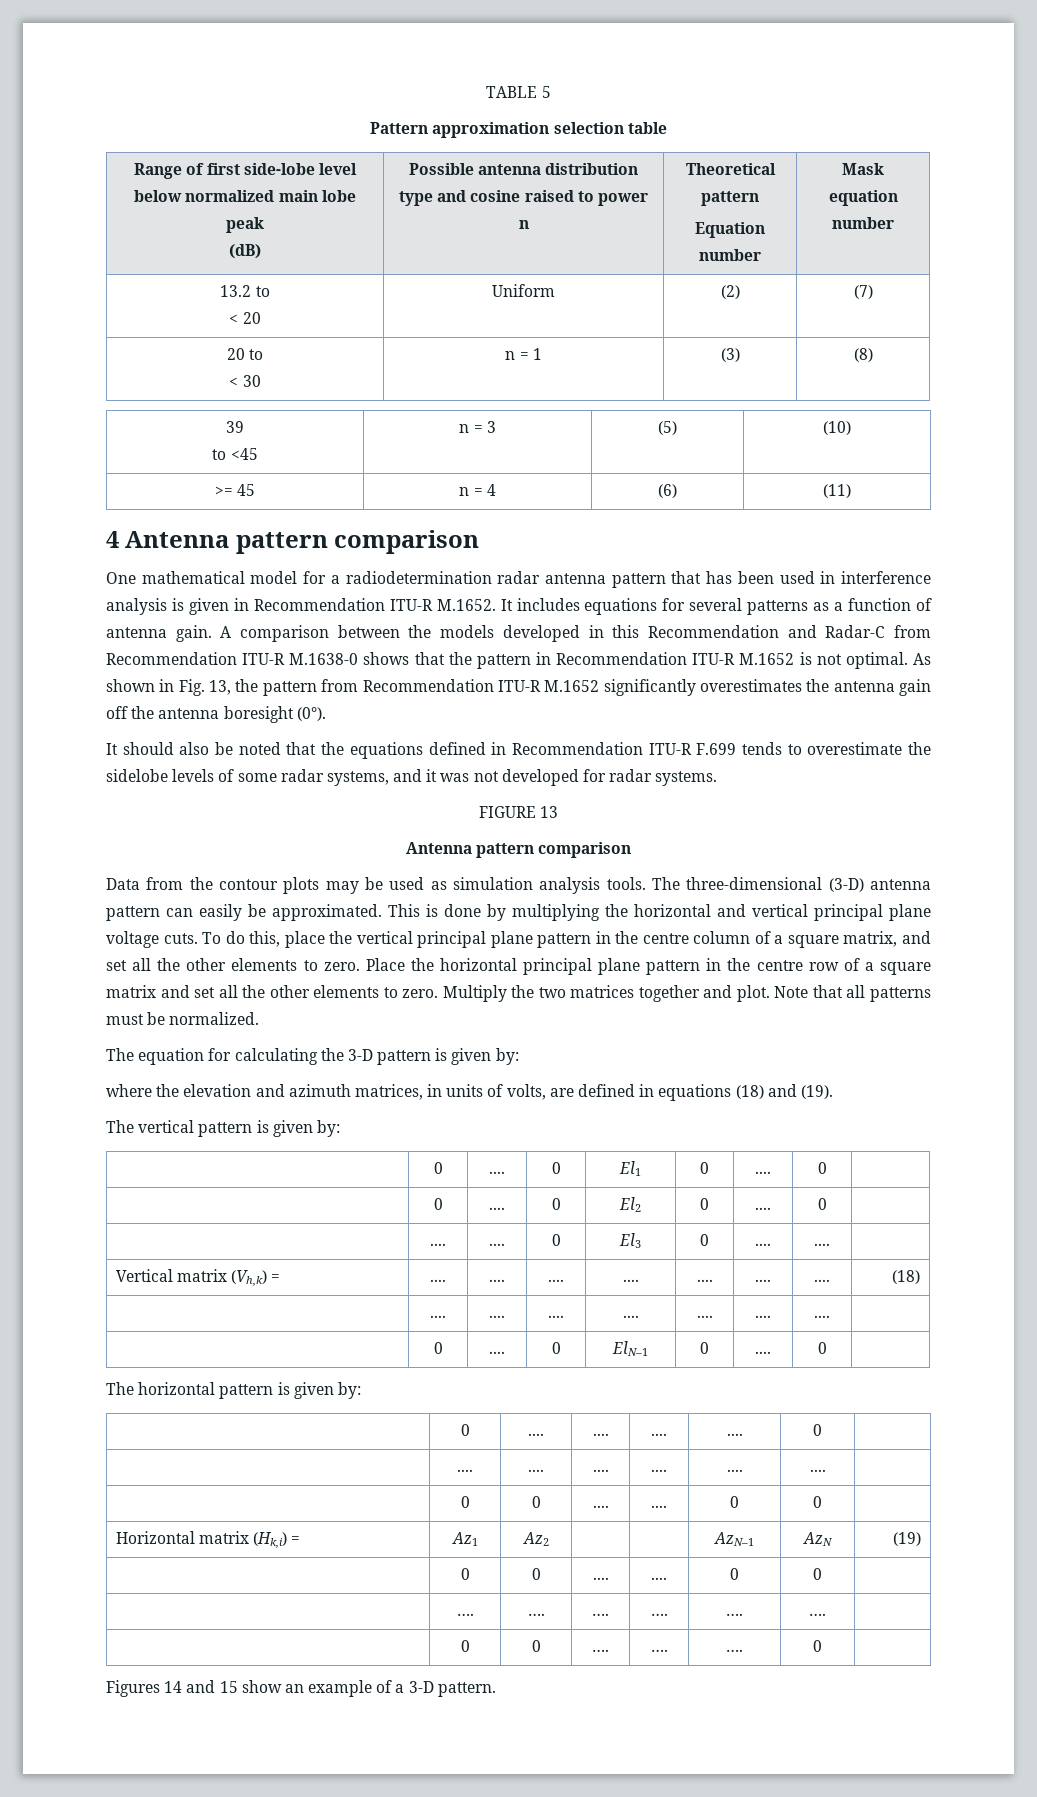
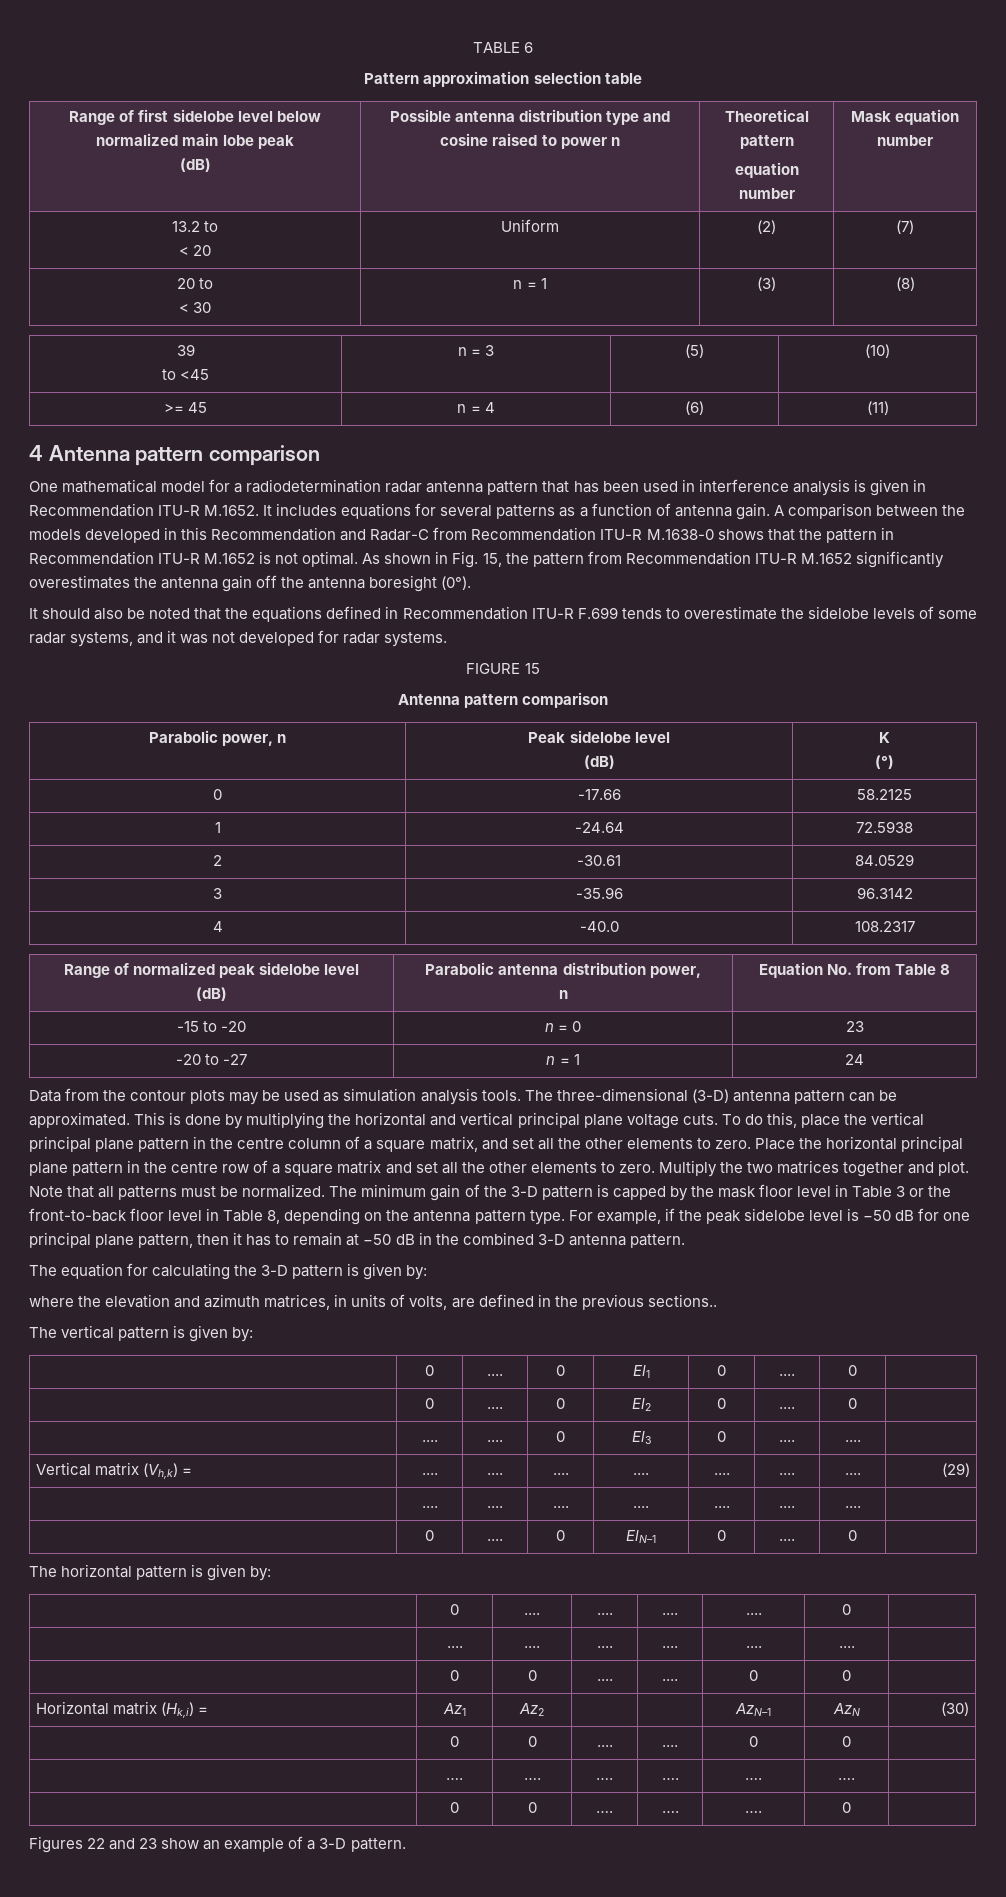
[541,86,551,98] 5 -> [524,42,534,53] 6
[243,163,315,175] side-lobe -> [172,109,234,122] sidelobe
[695,222,766,238] Equation -> [734,162,799,178] equation
[209,680,232,695] 13, -> [482,553,502,567] 15,
[540,806,559,818] [405,842,632,858] 13 // Antenna pattern comparison -> [524,663,540,674] [397,692,609,708] [148,730,287,746] [528,730,670,743] [583,755,615,769] [879,732,890,743] [875,755,894,769] [213,789,222,800] [577,789,621,800] [857,789,912,800] [214,822,221,833] [574,822,624,833] [856,821,913,833] [213,855,222,866] [577,855,621,866] [855,854,914,866] [213,888,222,899] [575,887,623,899] [856,887,913,899] [212,921,223,932] [579,921,619,932] [854,921,915,932] [63,962,360,978] [196,987,227,1001] [425,962,701,978] [558,990,568,999] [758,962,951,978] [176,1021,247,1032] [544,1021,582,1032] [845,1021,864,1032] [175,1054,248,1065] [546,1054,580,1065] [845,1054,864,1065] 15 // Antenna pattern comparison // Parabolic power, n | Peak sidelobe level // (dB) | K // (°) // 0 | -17.66 | 58.2125 // 1 | -24.64 | 72.5938 // 2 | -30.61 | 84.0529 // 3 | -35.96 | 96.3142 // 4 | -40.0 | 108.2317 // Range of normalized peak sidelobe level // (dB) | Parabolic antenna distribution power, // n | Equation No. from Table 8 // -15 to -20 | n = 0 | 23 // -20 to -27 | n = 1 | 24
[199,904,242,921] easily -> (875, 1097) none
(260, 1018) none -> [329,1184,952,1201] [29,1208,971,1225] [29,1232,685,1248] The minimum gain of the 3-D pattern is capped by the mask floor level in Table 3 or the front-to-back floor level in Table 8, depending on the antenna pattern type. For example, if the peak sidelobe level is −50 dB for one principal plane pattern, then it has to remain at −50 dB in the combined 3-D antenna pattern.
[658,1084,833,1101] equations (18) and (19). -> [554,1294,717,1310] the previous sections..
[892,1270,921,1284] (18) -> [941,1463,970,1477] (29)
[893,1532,922,1546] (19) -> [940,1702,969,1716] (30)
[164,1680,238,1693] 14 and 15 -> [87,1838,158,1850] 22 and 23

